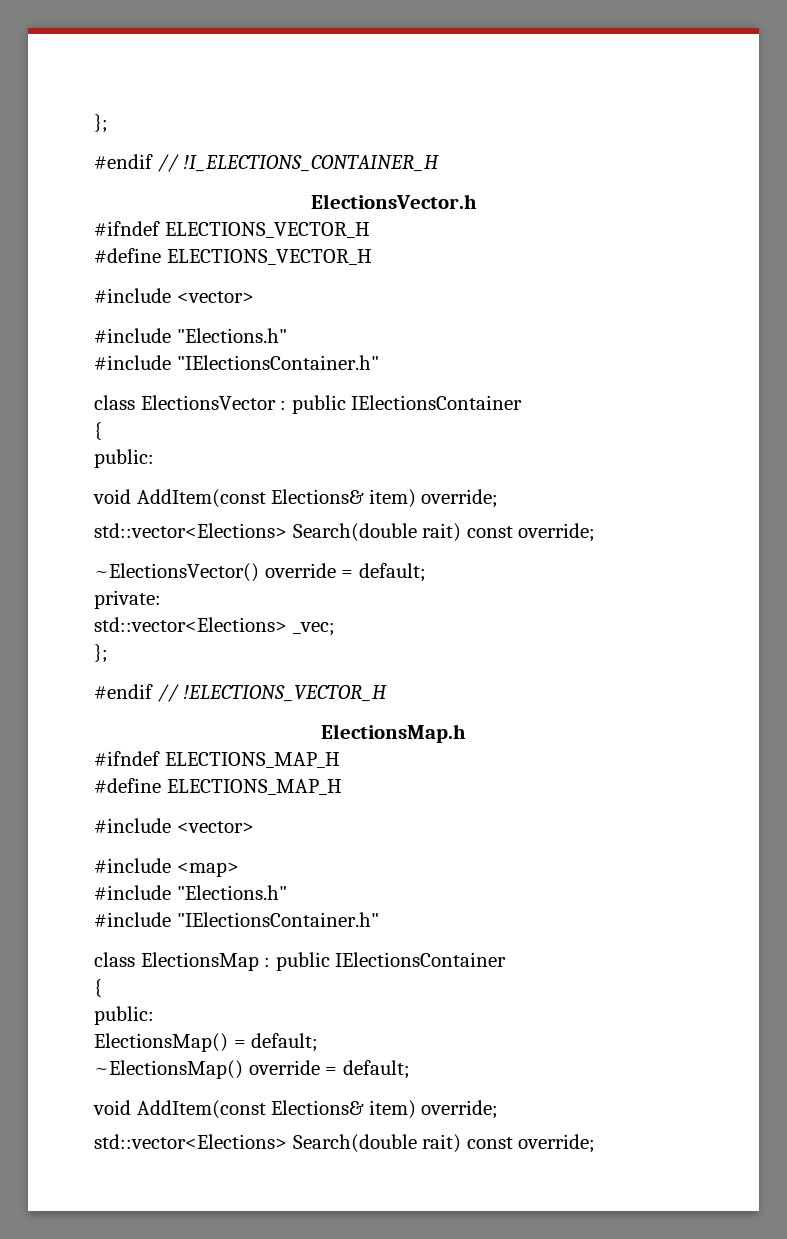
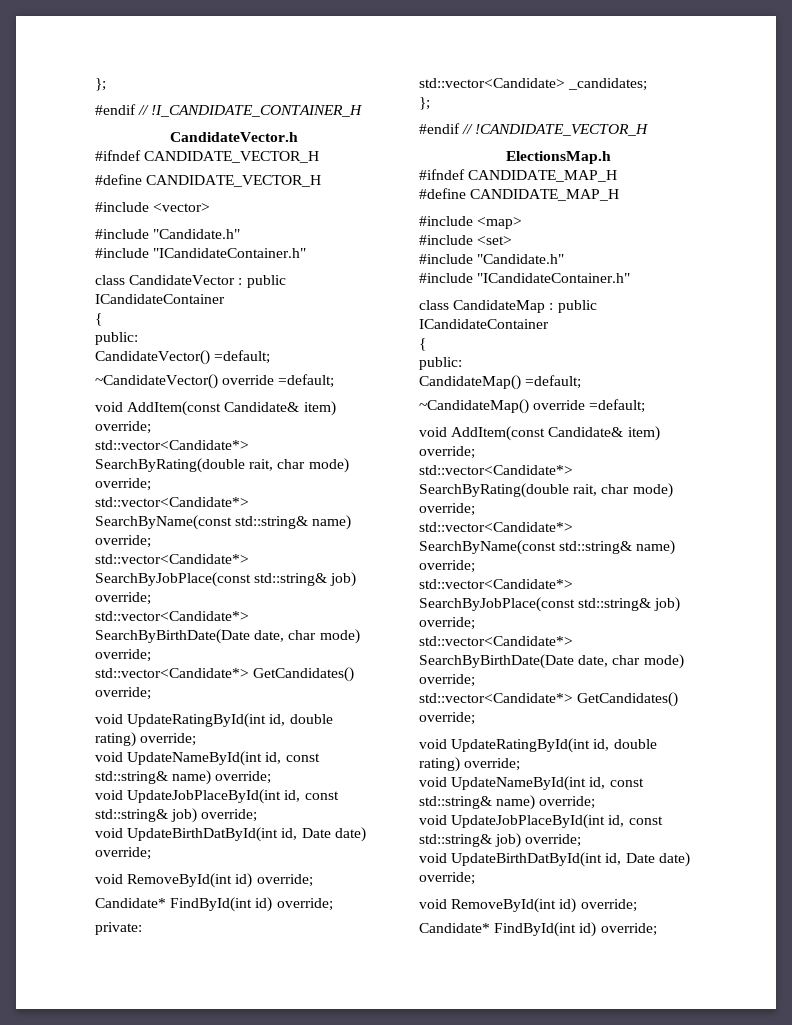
[94,114,108,133] [94,154,440,172] [310,194,477,209] [94,221,370,238] [94,248,372,265] [94,288,254,303] [94,328,287,343] [94,355,379,370] [94,395,523,414] [94,422,102,440] [94,449,154,468] [93,489,499,508] [94,523,596,542] [94,563,426,582] }; // #endif // !I_ELECTIONS_CONTAINER_H // ElectionsVector.h // #ifndef ELECTIONS_VECTOR_H // #define ELECTIONS_VECTOR_H // #include <vector> // #include "Elections.h" // #include "IElectionsContainer.h" // class ElectionsVector : public IElectionsContainer // { // public: // void AddItem(const Elections& item) override; // std::vector<Elections> Search(double rait) const override; // ~ElectionsVector() override = default; -> [95,78,106,91] [95,104,363,117] [170,132,298,142] [95,150,320,163] [95,174,322,187] [95,202,211,212] [95,229,241,239] [95,248,307,258] [95,275,286,288] [95,294,225,304] [95,313,102,326] [95,332,138,345] [95,350,271,365] [95,374,335,389] [95,401,336,416] [95,421,151,434] [95,440,249,450] [95,458,349,473] [95,478,151,491] [95,497,249,507] [95,515,352,530] [95,535,151,548] [95,554,249,564] [95,572,357,587] [95,592,151,605] [95,611,249,621] [95,629,360,644] [95,649,151,662] [95,667,355,682] [95,687,151,700] [95,713,333,728] [95,732,197,747] [95,751,320,766] [95,770,272,785] [95,789,339,804] [95,808,258,823] [95,827,366,842] [95,847,151,860] [95,873,313,888] [95,897,333,912] }; // #endif // !I_CANDIDATE_CONTAINER_H // CandidateVector.h // #ifndef CANDIDATE_VECTOR_H // #define CANDIDATE_VECTOR_H // #include <vector> // #include "Candidate.h" // #include "ICandidateContainer.h" // class CandidateVector : public ICandidateContainer // { // public: // CandidateVector() =default; // ~CandidateVector() override =default; // void AddItem(const Candidate& item) override; // std::vector<Candidate*> SearchByRating(double rait, char mode) override; // std::vector<Candidate*> SearchByName(const std::string& name) override; // std::vector<Candidate*> SearchByJobPlace(const std::string& job) override; // std::vector<Candidate*> SearchByBirthDate(Date date, char mode) override; // std::vector<Candidate*> GetCandidates() override; // void UpdateRatingById(int id, double rating) override; // void UpdateNameById(int id, const std::string& name) override; // void UpdateJobPlaceById(int id, const std::string& job) override; // void UpdateBirthDatById(int id, Date date) override; // void RemoveById(int id) override; // Candidate* FindById(int id) override;
[94,617,335,636] [94,644,108,663] [94,684,388,702] std::vector<Elections> _vec; // }; // #endif // !ELECTIONS_VECTOR_H -> [419,78,648,91] [419,97,430,110] [419,123,649,136] std::vector<Candidate> _candidates; // }; // #endif // !CANDIDATE_VECTOR_H
[164,752,340,768] [94,778,342,795] [94,818,254,833] ELECTIONS_MAP_H // #define ELECTIONS_MAP_H // #include <vector> -> [468,170,618,182] [419,188,620,201] CANDIDATE_MAP_H // #define CANDIDATE_MAP_H
[176,885,287,900] [94,912,379,927] [94,952,507,971] [94,979,102,997] [94,1006,154,1025] [94,1033,319,1052] [94,1060,410,1079] [93,1100,499,1119] [94,1134,513,1153] "Elections.h" // #include "IElectionsContainer.h" // class ElectionsMap : public IElectionsContainer // { // public: // ElectionsMap() = default; // ~ElectionsMap() override = default; // void AddItem(const Elections& item) override; // std::vector<Elections> Search(double rait) const -> [477,236,513,245] [419,254,565,264] [419,273,631,283] [419,300,597,313] [419,319,549,329] [419,338,426,351] [419,357,462,370] [419,375,582,390] [419,399,646,414] [419,426,660,441] [419,446,475,459] [419,465,573,475] [419,483,673,498] [419,503,475,516] [419,522,573,532] [419,540,676,555] [419,560,475,573] [419,579,573,589] [419,597,681,612] [419,617,475,630] [419,636,573,646] [419,654,684,669] [419,674,475,687] [419,692,679,707] [419,712,475,725] [419,738,657,753] [419,757,521,772] [419,776,644,791] [419,795,596,810] [419,814,663,829] [419,833,582,848] [419,852,690,867] [419,872,475,885] [419,898,637,913] [419,922,597,937] <set> // #include "Candidate.h" // #include "ICandidateContainer.h" // class CandidateMap : public ICandidateContainer // { // public: // CandidateMap() =default; // ~CandidateMap() override =default; // void AddItem(const Candidate& item) override; // std::vector<Candidate*> SearchByRating(double rait, char mode) override; // std::vector<Candidate*> SearchByName(const std::string& name) override; // std::vector<Candidate*> SearchByJobPlace(const std::string& job) override; // std::vector<Candidate*> SearchByBirthDate(Date date, char mode) override; // std::vector<Candidate*> GetCandidates() override; // void UpdateRatingById(int id, double rating) override; // void UpdateNameById(int id, const std::string& name) override; // void UpdateJobPlaceById(int id, const std::string& job) override; // void UpdateBirthDatById(int id, Date date) override; // void RemoveById(int id) override; // Candidate* FindById(int id)

